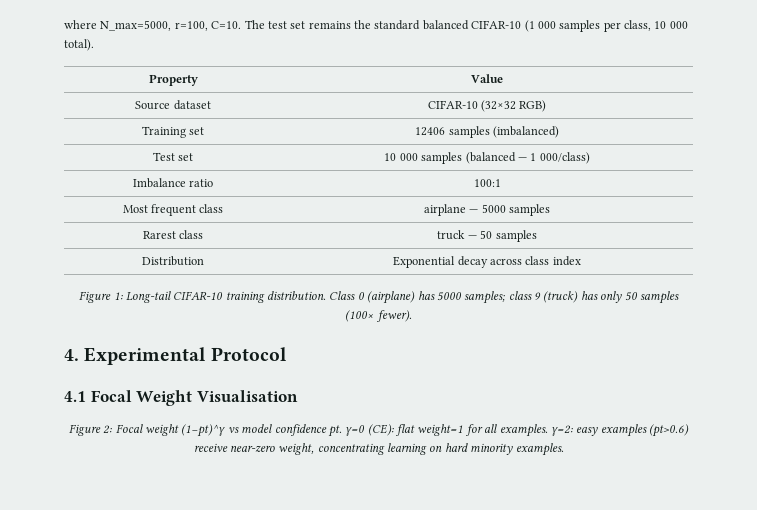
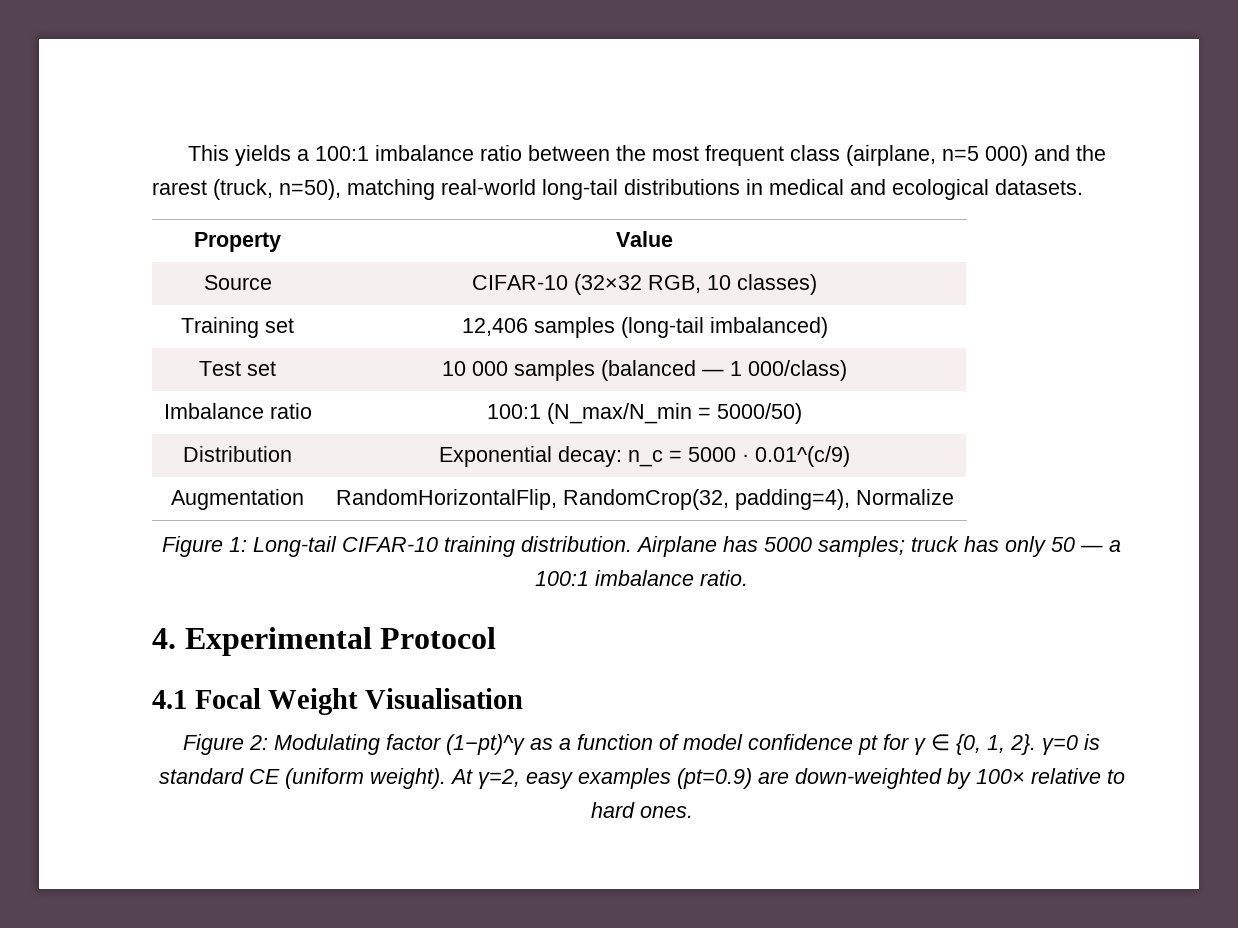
[64,20,688,32] [64,39,94,51] where N_max=5000, r=100, C=10. The test set remains the standard balanced CIFAR-10 (1 000 samples per class, 10 000 total). -> [187,145,1106,166] [152,179,1083,200] This yields a 100:1 imbalance ratio between the most frequent class (airplane, n=5 000) and the rarest (truck, n=50), matching real-world long-tail distributions in medical and ecological datasets.
[173,100,211,110] dataset -> (272, 282) none
[519,100,547,112] RGB) -> [648,274,817,295] RGB, 10 classes)
[415,126,559,138] 12406 samples (imbalanced) -> [461,317,828,338] 12,406 samples (long-tail imbalanced)
[122,204,224,216] [423,204,551,216] [142,230,204,239] [437,230,537,242] [142,256,204,266] [393,256,581,268] // Most frequent class | airplane — 5000 samples // Rarest class | truck — 50 samples // Distribution | Exponential decay across class index -> [547,403,802,424] [183,446,292,462] [439,446,850,467] [171,489,304,510] [335,489,954,510] (N_max/N_min = 5000/50) // Distribution | Exponential decay: n_c = 5000 · 0.01^(c/9) // Augmentation | RandomHorizontalFlip, RandomCrop(32, padding=4), Normalize
[329,291,679,304] [345,310,412,322] Class 0 (airplane) has 5000 samples; class 9 (truck) has only 50 samples (100× fewer). -> [636,536,1121,557] [535,570,748,586] Airplane has 5000 samples; truck has only 50 — a 100:1 imbalance ratio.
[115,424,690,437] [193,443,564,456] Focal weight (1−pt)^γ vs model confidence pt. γ=0 (CE): flat weight=1 for all examples. γ=2: easy examples (pt>0.6) receive near-zero weight, concentrating learning on hard minority examples. -> [274,734,1100,755] [158,768,1125,789] [590,802,693,818] Modulating factor (1−pt)^γ as a function of model confidence pt for γ ∈ {0, 1, 2}. γ=0 is standard CE (uniform weight). At γ=2, easy examples (pt=0.9) are down-weighted by 100× relative to hard ones.

